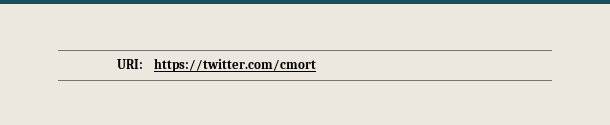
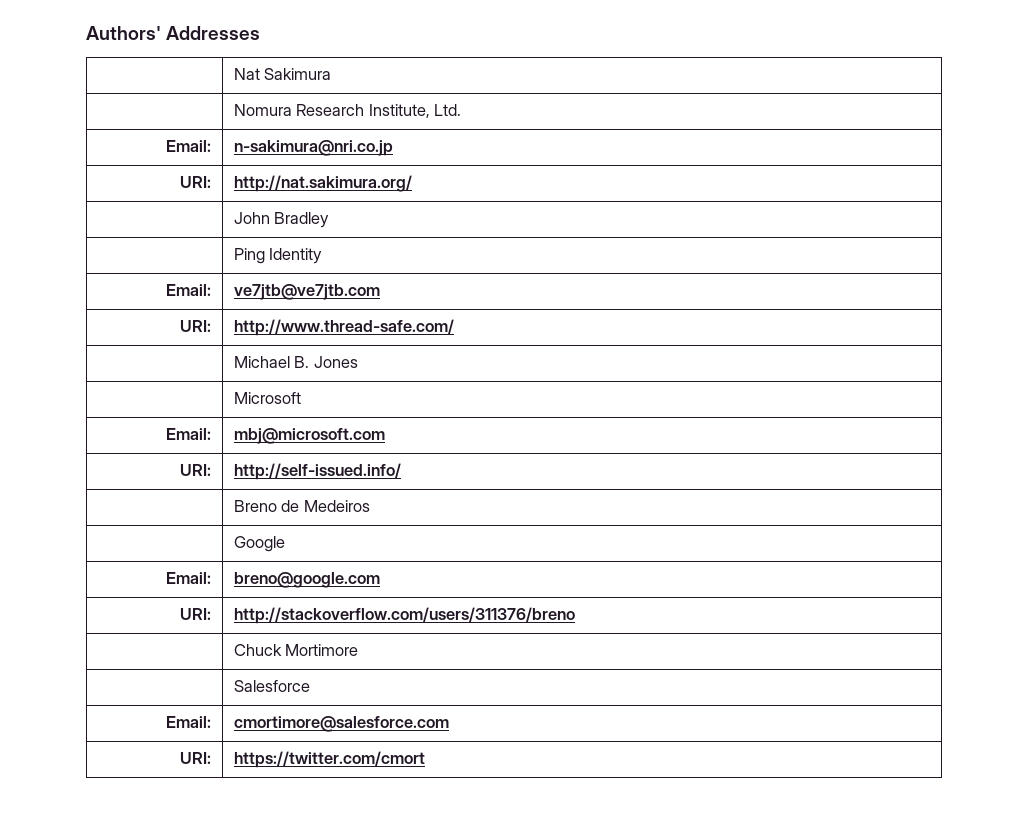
(116, 64) none -> [86,26,261,40] [233,68,332,80] [233,104,462,118] [166,140,212,152] [233,140,393,156] [180,176,212,188] [233,175,412,192] [233,212,330,228] [233,248,323,264] [166,284,212,296] [233,284,380,300] [180,320,212,332] [233,319,454,336] [233,356,358,368] [233,392,301,404] [166,428,212,440] [233,428,385,444] [180,464,212,476] [233,463,401,480] [233,500,370,512] [233,536,285,552] [166,572,212,584] [233,572,380,588] [180,608,212,620] [233,607,575,624] [233,644,359,656] [233,680,310,692] [166,716,212,728] [233,716,449,732] Authors' Addresses // | Nat Sakimura // | Nomura Research Institute, Ltd. // Email: | n-sakimura@nri.co.jp // URI: | http://nat.sakimura.org/ // | John Bradley // | Ping Identity // Email: | ve7jtb@ve7jtb.com // URI: | http://www.thread-safe.com/ // | Michael B. Jones // | Microsoft // Email: | mbj@microsoft.com // URI: | http://self-issued.info/ // | Breno de Medeiros // | Google // Email: | breno@google.com // URI: | http://stackoverflow.com/users/311376/breno // | Chuck Mortimore // | Salesforce // Email: | cmortimore@salesforce.com //

